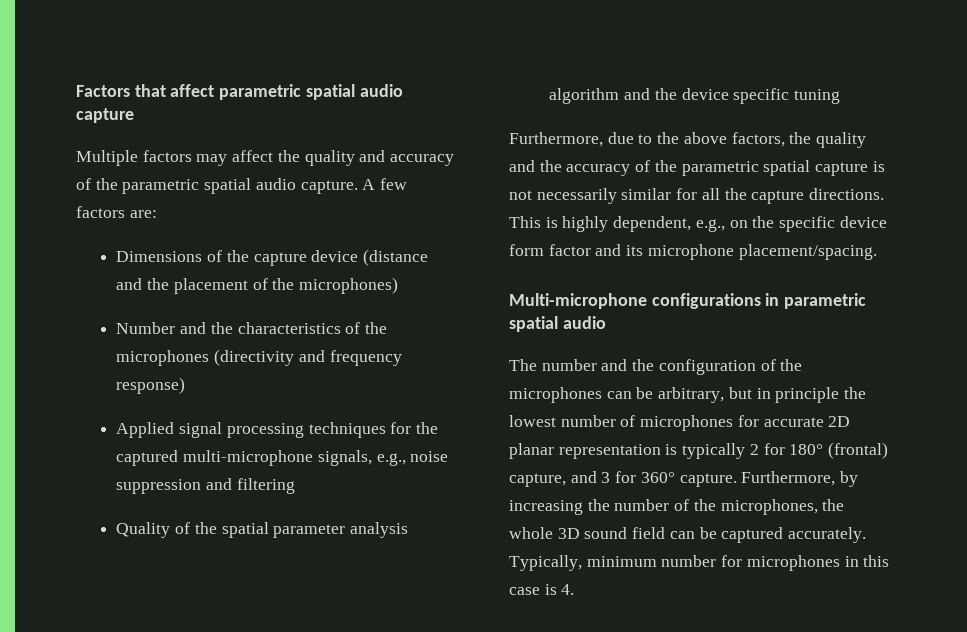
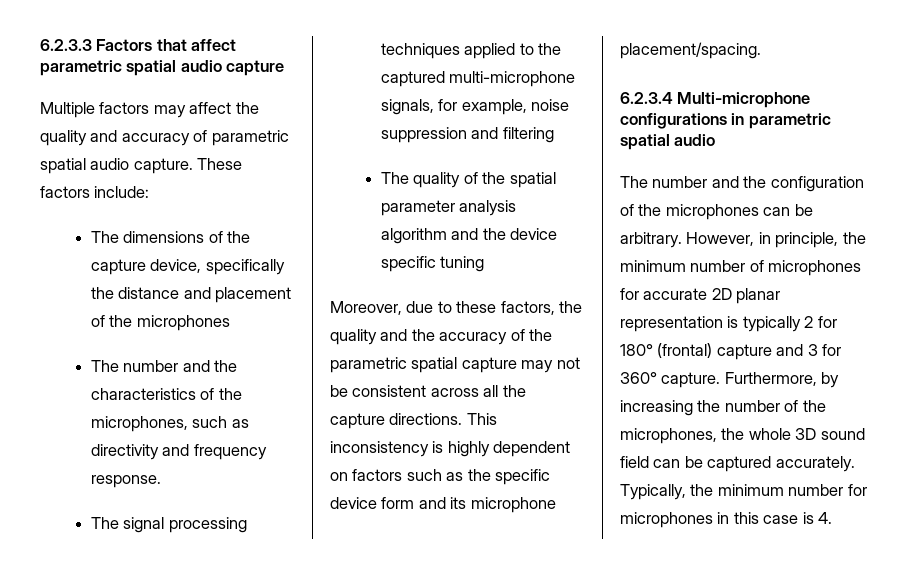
(76, 91) none -> [40,39,92,51] 6.2.3.3
[95,178,118,190] the -> (208, 136) none
[362,178,408,190] [76,206,157,218] [116,249,428,266] [116,277,398,294] [116,322,176,334] A few factors are: // Dimensions of the capture device (distance and the placement of the microphones) // Number -> [197,158,243,170] [40,186,150,198] [90,231,251,243] [90,259,285,275] [90,287,292,303] [90,315,230,331] [90,360,179,372] These factors include: // The dimensions of the capture device, specifically the distance and placement of the microphones // The number
[116,349,402,366] [116,377,186,394] [116,422,175,438] microphones (directivity and frequency response) // Applied -> [90,416,249,432] [90,444,267,460] [90,475,161,488] [90,517,119,529] microphones, such as directivity and frequency response. // The
[390,422,412,434] for -> [464,43,534,59] applied to
[376,453,406,466] e.g., -> [438,99,527,115] for example,
[116,522,171,538] Quality -> [380,172,461,188] The quality
[509,132,603,147] Furthermore, -> [330,301,402,315] Moreover,
[657,132,727,144] the above -> [456,301,497,313] these
[872,161,885,172] [509,188,698,204] is not necessarily similar for -> [521,357,580,373] [330,385,479,397] may not be consistent across
(541, 222) none -> [330,441,429,457] inconsistency
[613,216,748,232] dependent, e.g., on -> [493,441,571,457] [330,469,464,481] dependent on factors such as
[548,244,591,256] factor -> (415, 503) none
(877, 252) none -> [620,92,673,104] 6.2.3.4
[658,387,867,403] [509,415,556,427] arbitrary, but in principle the lowest -> [620,232,866,248] [620,260,686,272] arbitrary. However, in principle, the minimum
[509,473,566,487] capture, -> [716,344,772,360] capture
(582, 563) none -> [690,484,714,496] the

